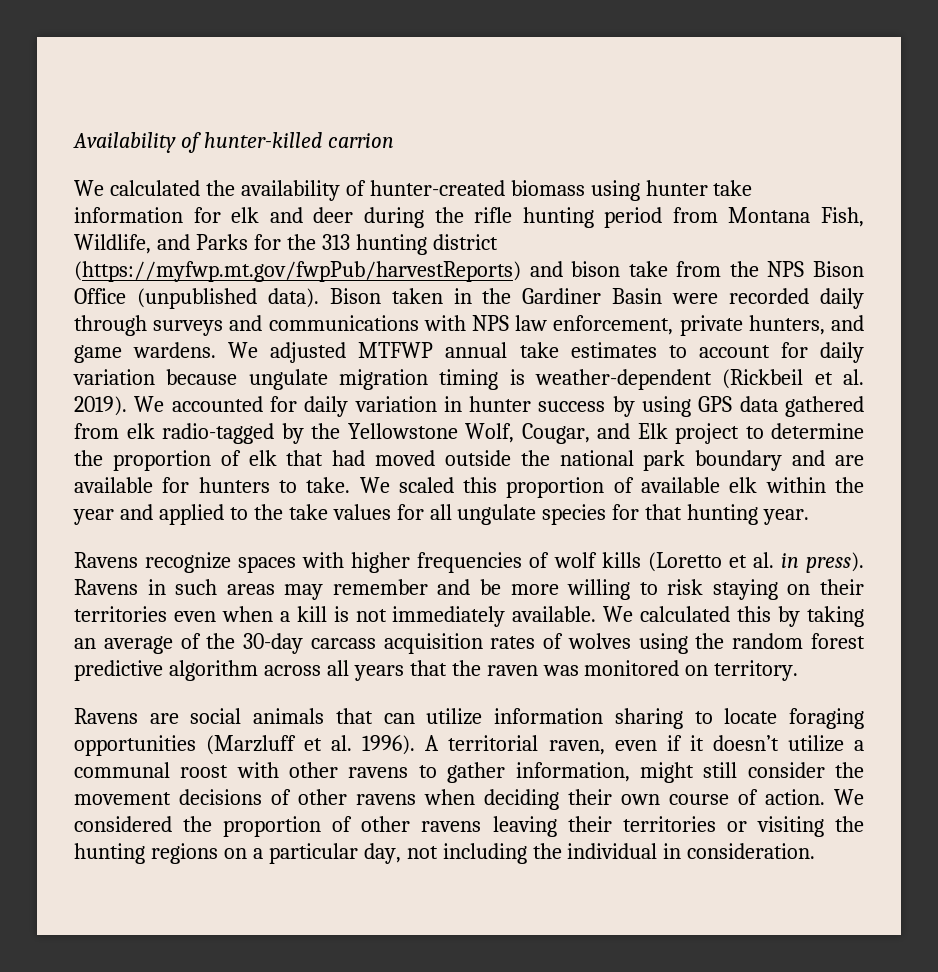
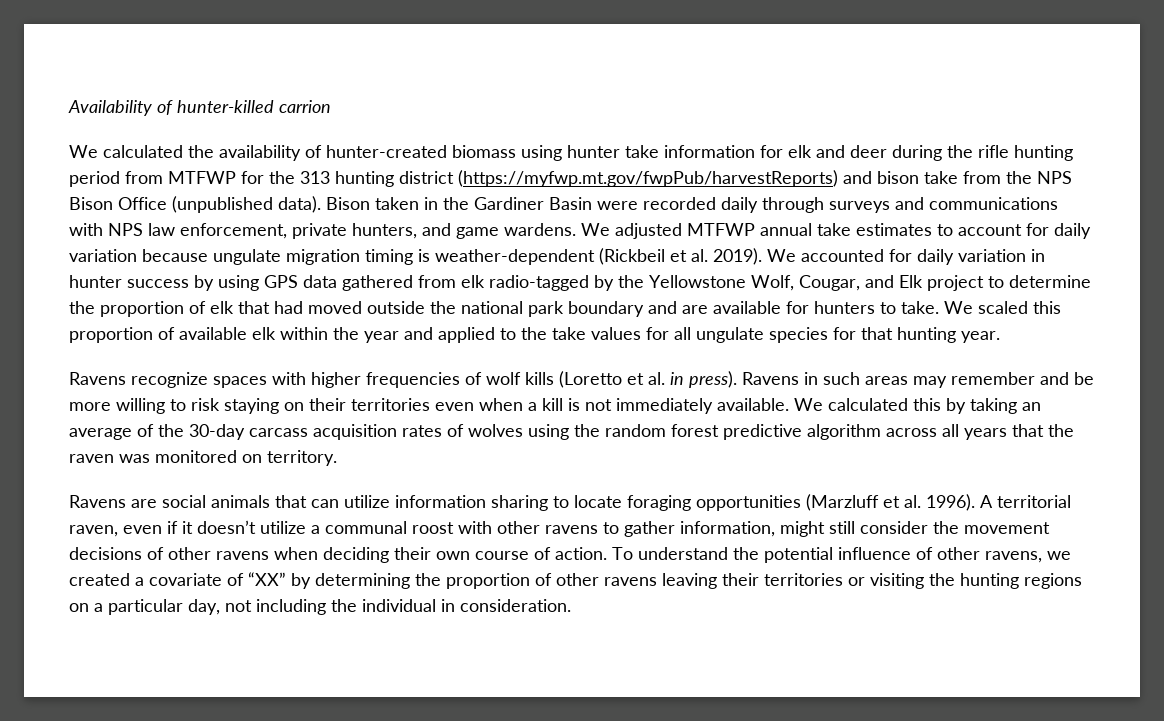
[728,207,865,227] [74,234,248,254] Montana Fish, Wildlife, and Parks -> [168,171,236,184] MTFWP
[834,789,864,805] [74,816,172,832] We considered -> [612,547,1071,563] [69,572,410,589] To understand the potential influence of other ravens, we created a covariate of “XX” by determining

